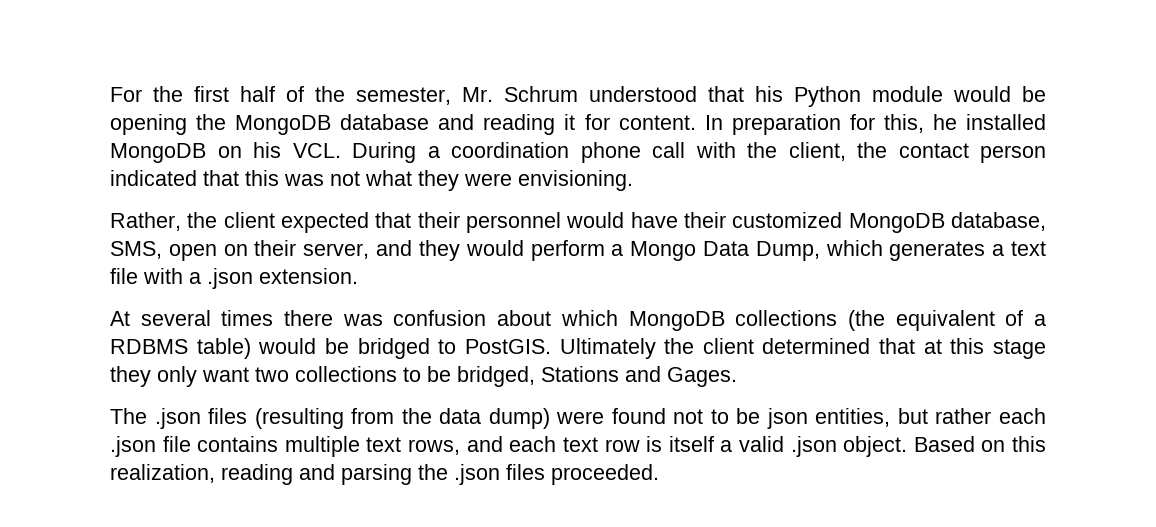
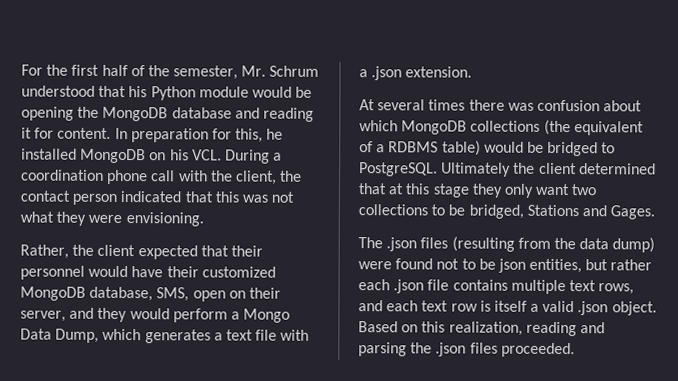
[464,339,551,354] PostGIS. -> [359,162,438,177] PostgreSQL.

